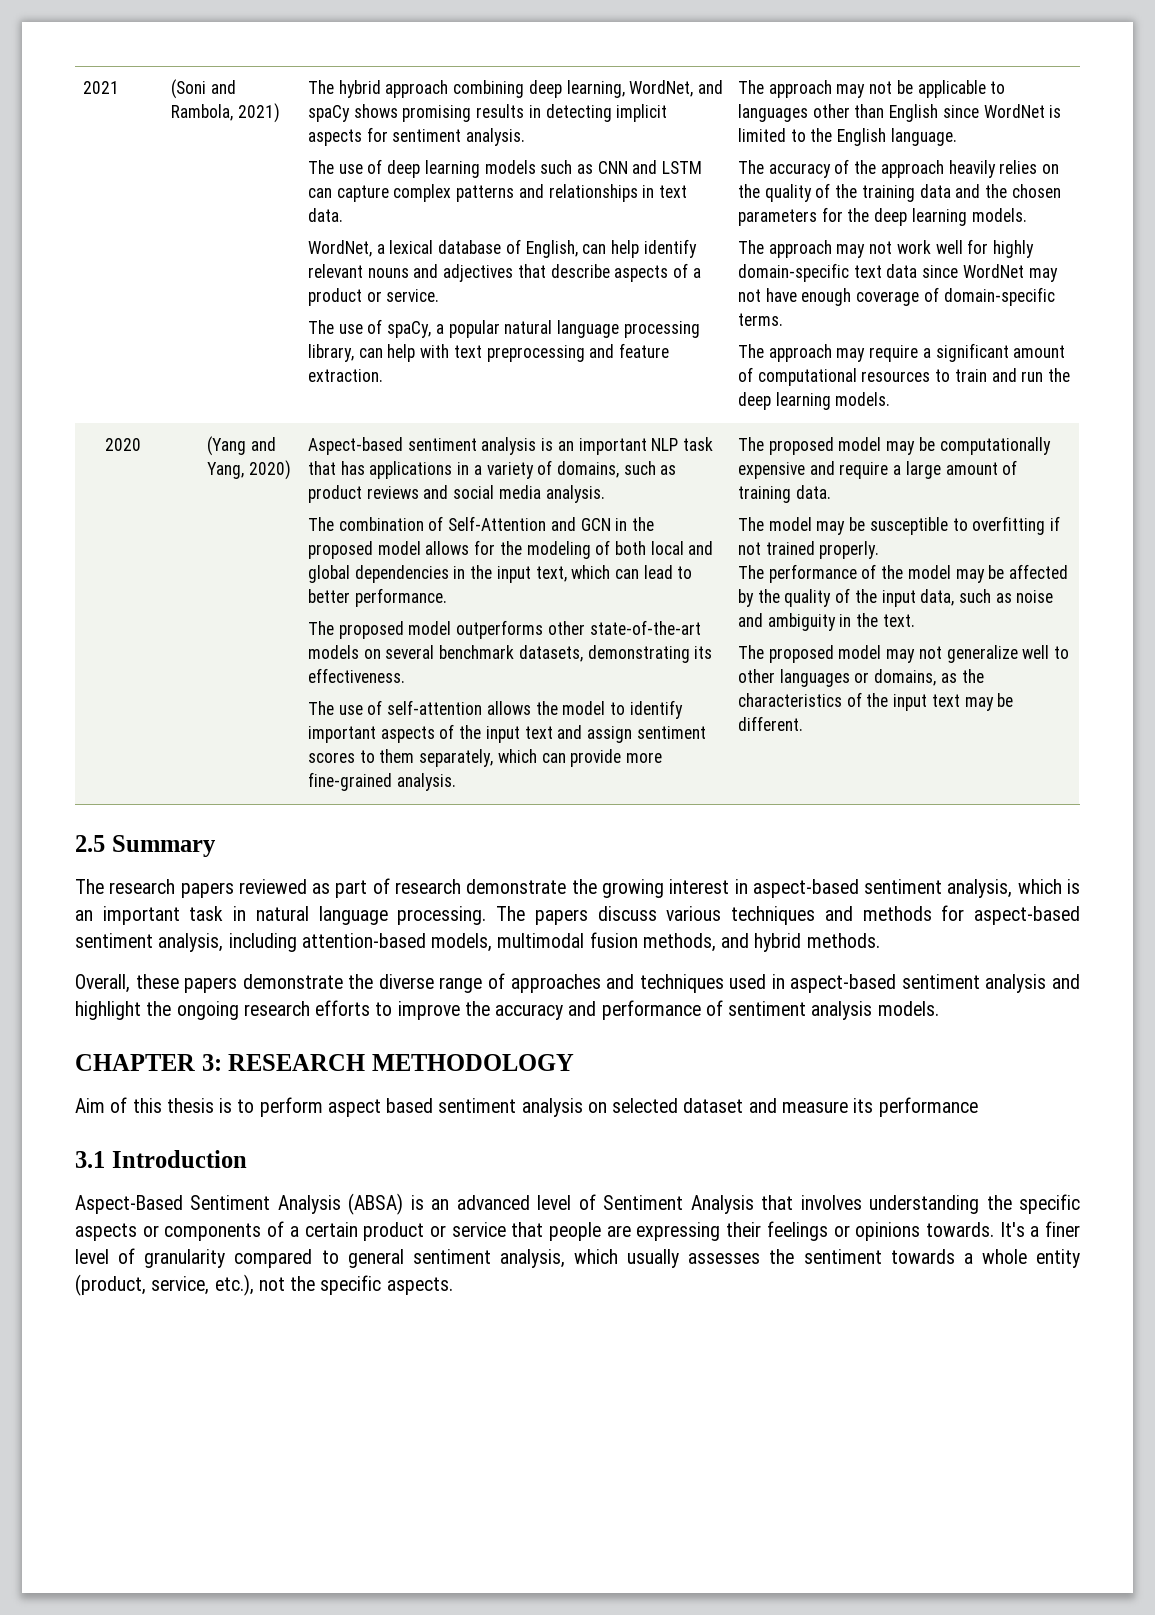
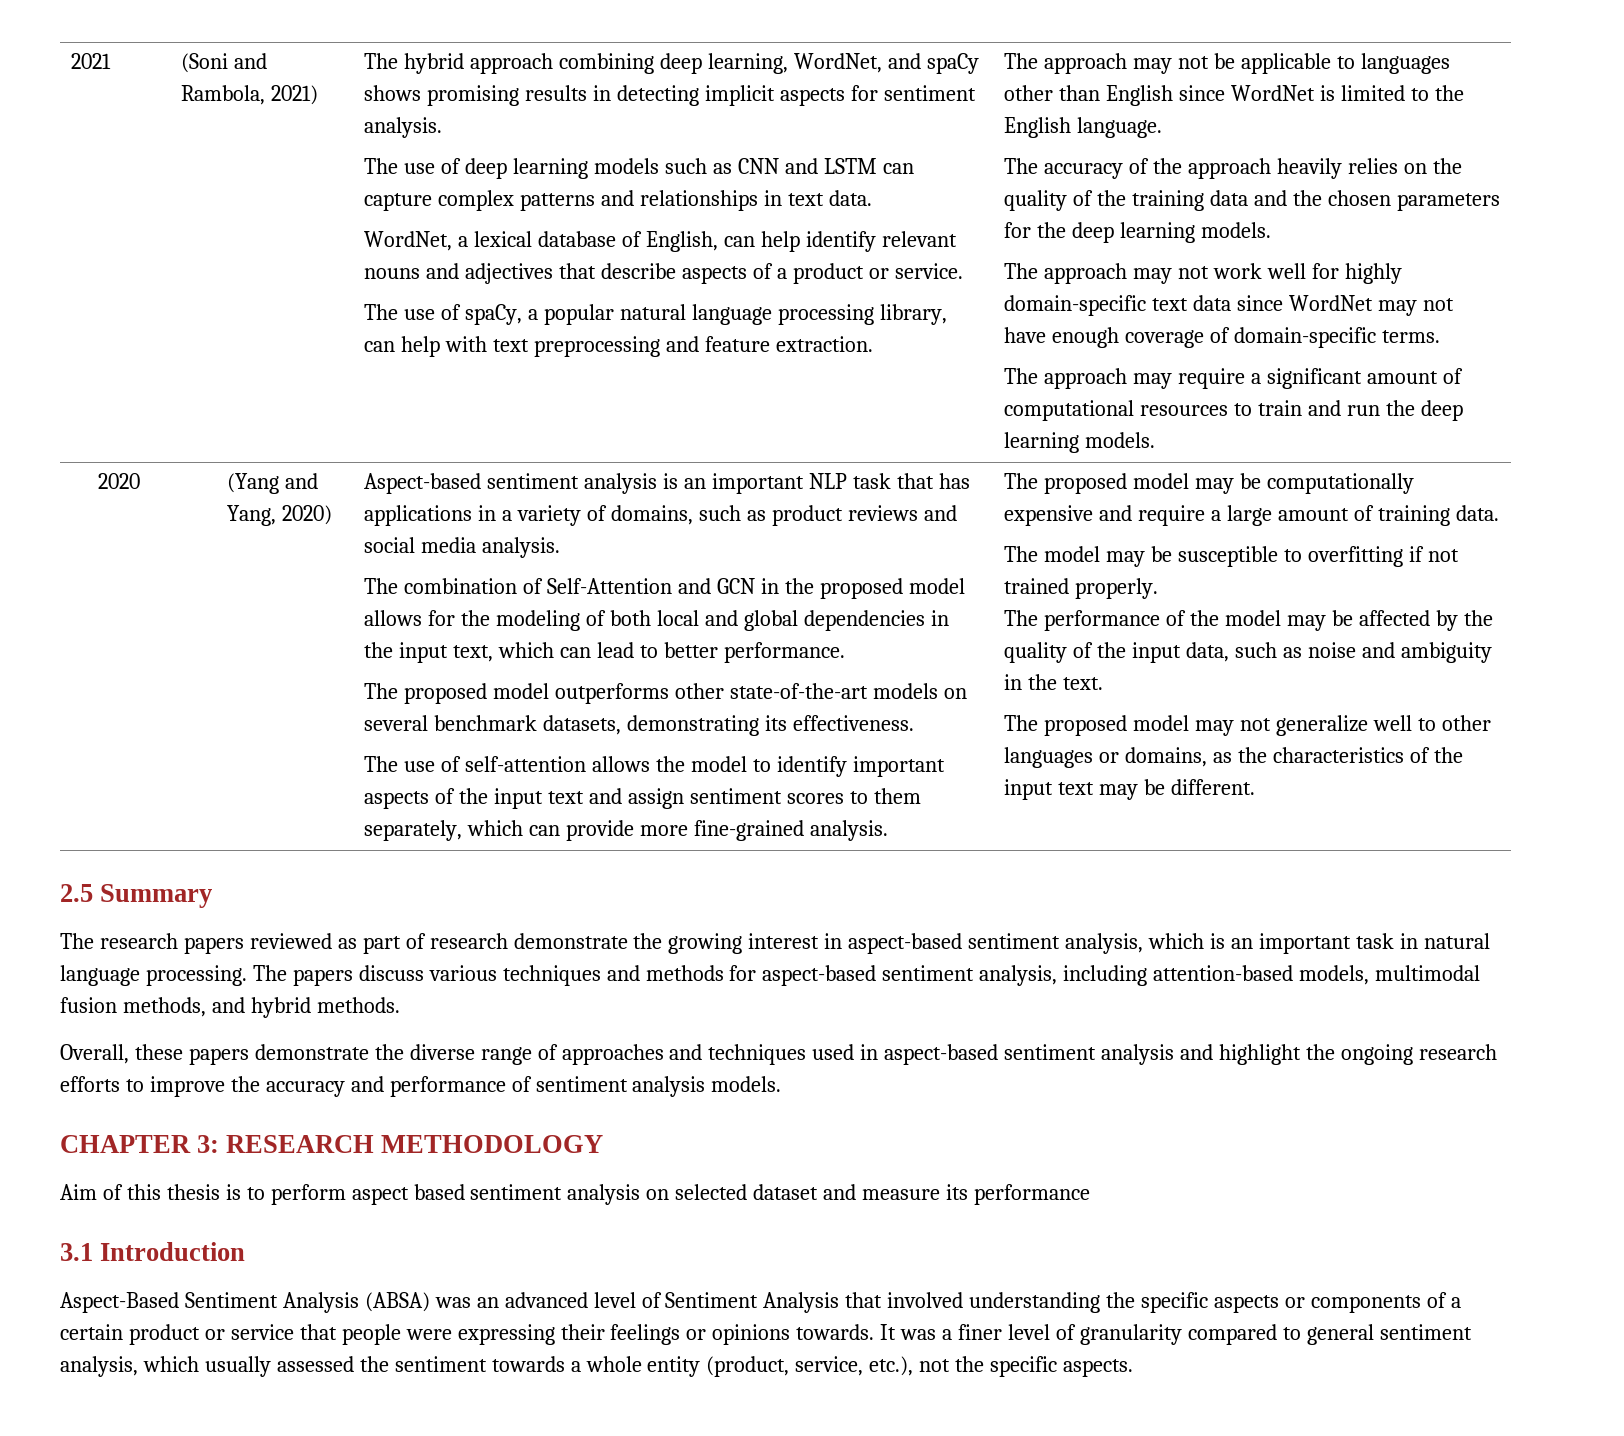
[410,1195,424,1210] is -> [434,1297,471,1308] was
[800,1195,862,1210] involves -> [887,1292,964,1308] involved
[606,1225,631,1237] are -> [405,1329,452,1340] were
[999,1222,1025,1237] It's -> [880,1324,937,1340] It was
[688,1253,761,1264] assesses -> [276,1356,354,1372] assessed

